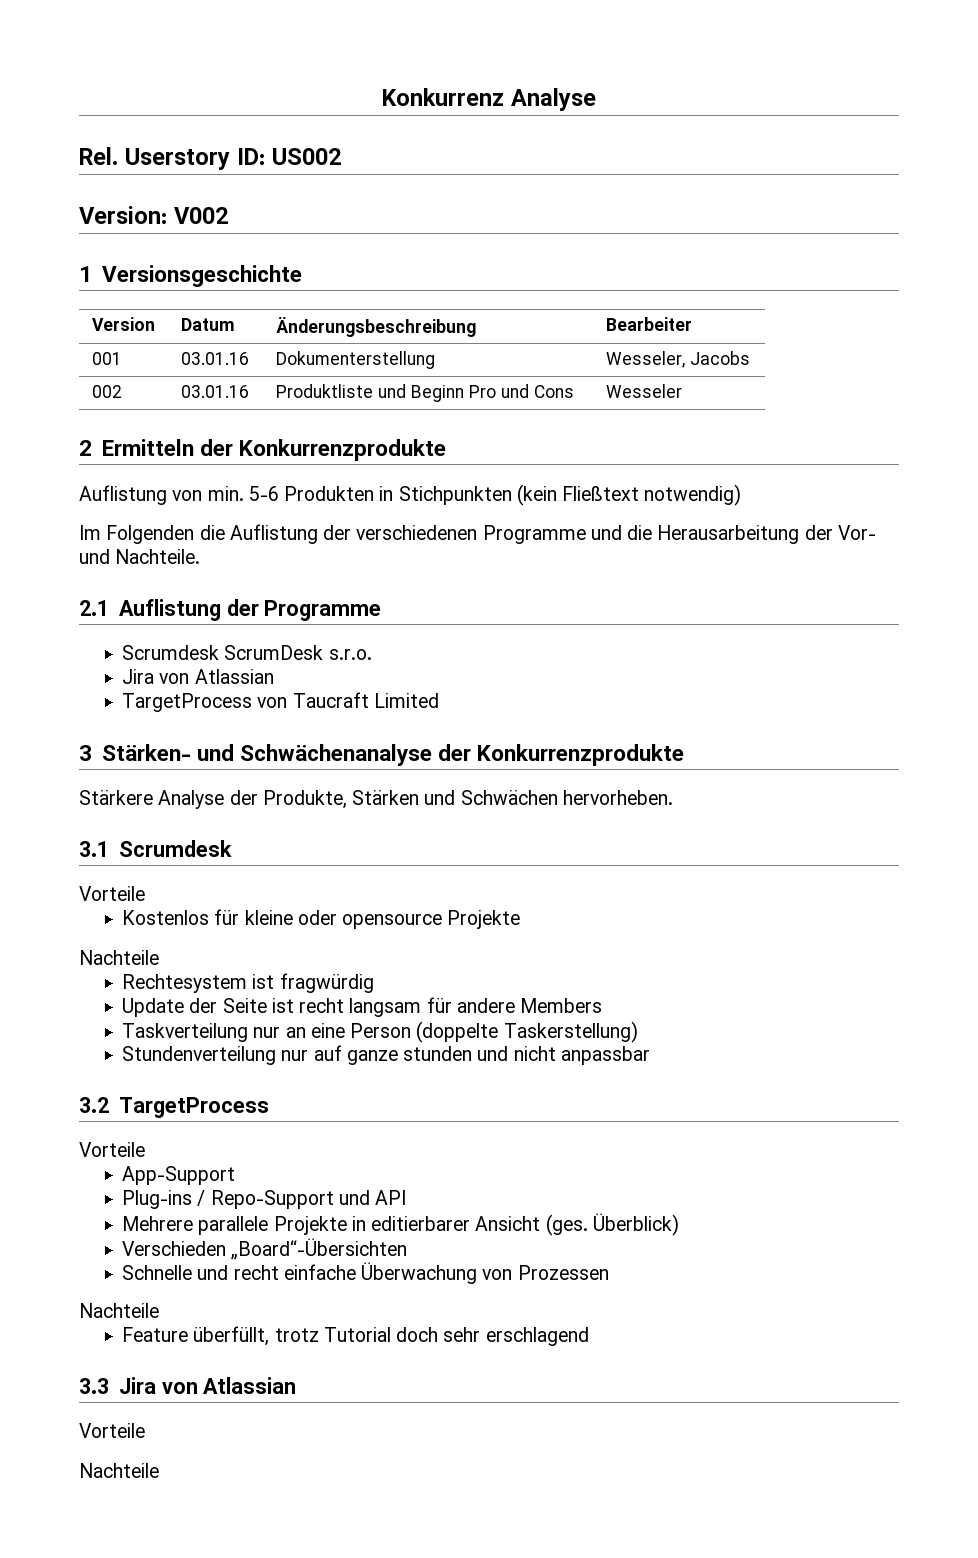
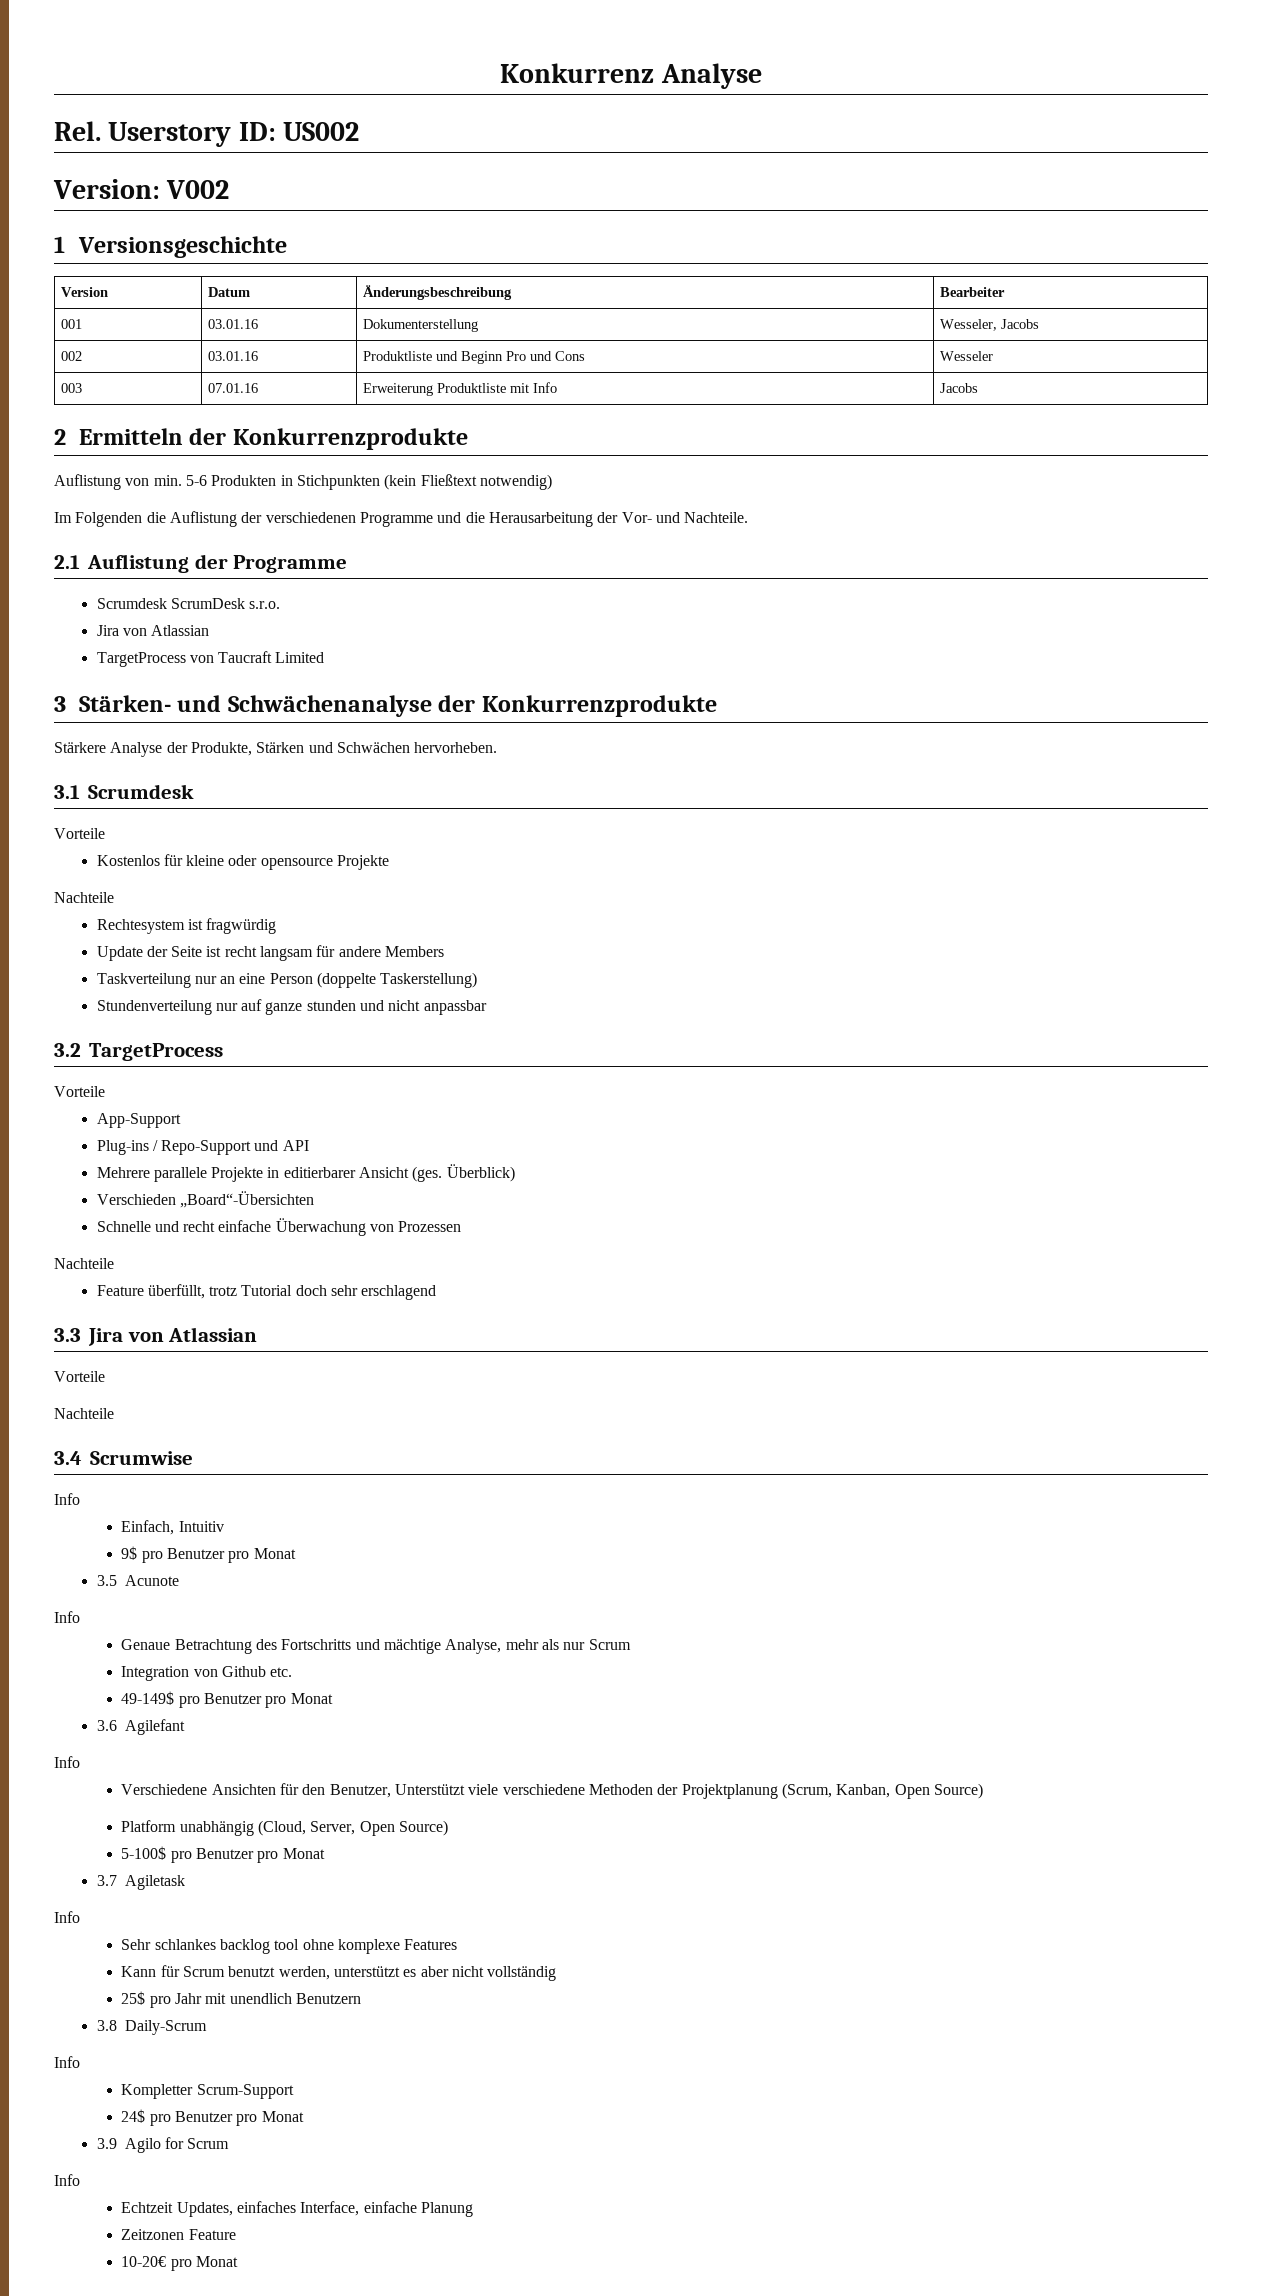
(682, 391) none -> [60,383,82,393] [207,383,258,393] [362,382,557,396] [939,383,978,393] // 003 | 07.01.16 | Erweiterung Produktliste mit Info | Jacobs
(159, 1470) none -> [54,1451,193,1465] [54,1493,80,1505] [121,1520,224,1535] [121,1546,296,1563] [96,1575,179,1586] [54,1611,80,1623] [121,1639,631,1654] [121,1666,293,1681] [121,1691,333,1708] [96,1719,185,1735] [54,1756,80,1768] [121,1783,983,1799] [121,1820,448,1836] [121,1846,325,1863] [96,1875,185,1890] [54,1911,80,1923] [121,1939,458,1954] [121,1965,557,1981] [121,1991,361,2008] [96,2020,207,2035] [54,2056,80,2068] [121,2084,294,2099] [121,2109,304,2126] [96,2137,230,2153] [54,2174,80,2186] [121,2201,473,2217] [121,2229,236,2240] [121,2256,239,2271] // 3.4 Scrumwise // Info // Einfach, Intuitiv // 9$ pro Benutzer pro Monat // 3.5 Acunote // Info // Genaue Betrachtung des Fortschritts und mächtige Analyse, mehr als nur Scrum // Integration von Github etc. // 49-149$ pro Benutzer pro Monat // 3.6 Agilefant // Info // Verschiedene Ansichten für den Benutzer, Unterstützt viele verschiedene Methoden der Projektplanung (Scrum, Kanban, Open Source) // Platform unabhängig (Cloud, Server, Open Source) // 5-100$ pro Benutzer pro Monat // 3.7 Agiletask // Info // Sehr schlankes backlog tool ohne komplexe Features // Kann für Scrum benutzt werden, unterstützt es aber nicht vollständig // 25$ pro Jahr mit unendlich Benutzern // 3.8 Daily-Scrum // Info // Kompletter Scrum-Support // 24$ pro Benutzer pro Monat // 3.9 Agilo for Scrum // Info // Echtzeit Updates, einfaches Interface, einfache Planung // Zeitzonen Feature // 10-20€ pro Monat

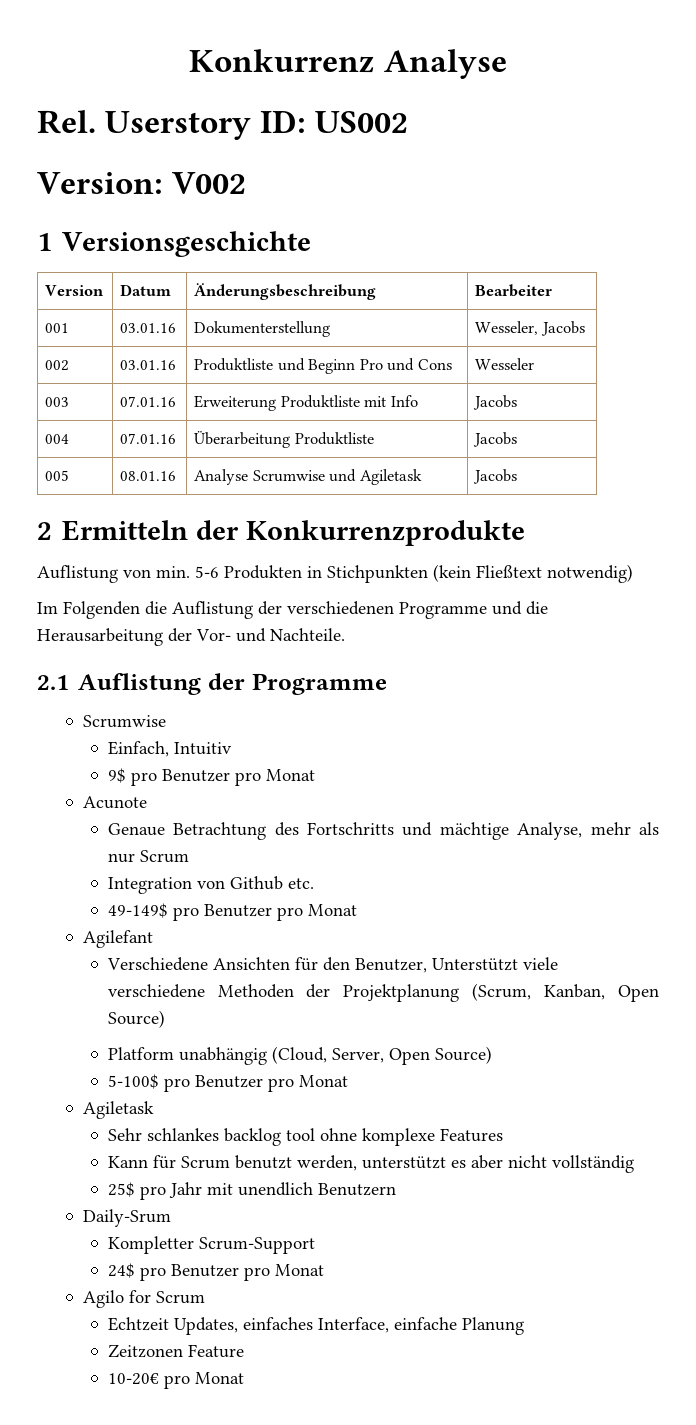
(978, 388) none -> [45,434,70,444] [120,433,177,444] [194,431,374,448] [473,432,518,447] [45,470,70,481] [120,471,177,481] [194,469,422,485] [473,469,518,484] // 004 | 07.01.16 | Überarbeitung Produktliste | Jacobs // 005 | 08.01.16 | Analyse Scrumwise und Agiletask | Jacobs
[96,598,281,609] [96,625,210,636] [96,651,325,667] [54,695,717,717] [54,742,498,757] [54,784,194,799] [54,828,105,839] [96,854,390,870] [54,892,114,903] [96,918,277,934] [96,945,445,961] [96,972,478,988] [96,999,487,1015] [54,1043,223,1061] [54,1086,105,1097] [96,1113,181,1128] [96,1140,309,1155] [96,1164,515,1182] [96,1191,314,1208] [96,1218,462,1236] [54,1258,114,1269] [96,1284,437,1300] [54,1327,258,1346] [54,1371,105,1382] [54,1408,114,1419] [54,1451,193,1465] [54,1493,80,1505] Scrumdesk ScrumDesk s.r.o. // Jira von Atlassian // TargetProcess von Taucraft Limited // 3 Stärken- und Schwächenanalyse der Konkurrenzprodukte // Stärkere Analyse der Produkte, Stärken und Schwächen hervorheben. // 3.1 Scrumdesk // Vorteile // Kostenlos für kleine oder opensource Projekte // Nachteile // Rechtesystem ist fragwürdig // Update der Seite ist recht langsam für andere Members // Taskverteilung nur an eine Person (doppelte Taskerstellung) // Stundenverteilung nur auf ganze stunden und nicht anpassbar // 3.2 TargetProcess // Vorteile // App-Support // Plug-ins / Repo-Support und API // Mehrere parallele Projekte in editierbarer Ansicht (ges. Überblick) // Verschieden „Board“-Übersichten // Schnelle und recht einfache Überwachung von Prozessen // Nachteile // Feature überfüllt, trotz Tutorial doch sehr erschlagend // 3.3 Jira von Atlassian // Vorteile // Nachteile // 3.4 Scrumwise // Info -> [82,715,166,728] Scrumwise
[96,1575,117,1586] 3.5 -> (315, 775) none
[54,1611,80,1623] // Info -> (147, 802) none
[96,1720,117,1731] 3.6 -> (357, 910) none
[54,1756,80,1768] // Info -> (153, 939) none
[96,1875,185,1890] [54,1911,80,1923] 3.7 Agiletask // Info -> [82,1101,154,1119] Agiletask
[96,2020,207,2035] [54,2056,80,2068] 3.8 Daily-Scrum // Info -> [82,1209,171,1227] Daily-Srum
[96,2138,117,2149] 3.9 -> (324, 1270) none
[54,2174,80,2186] // Info -> (205, 1297) none

